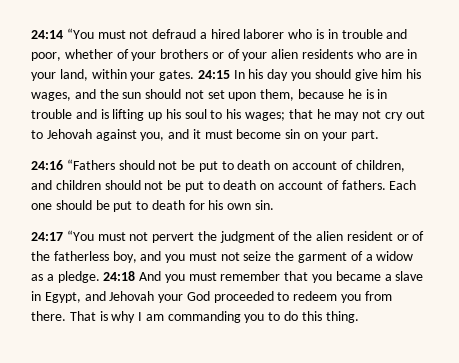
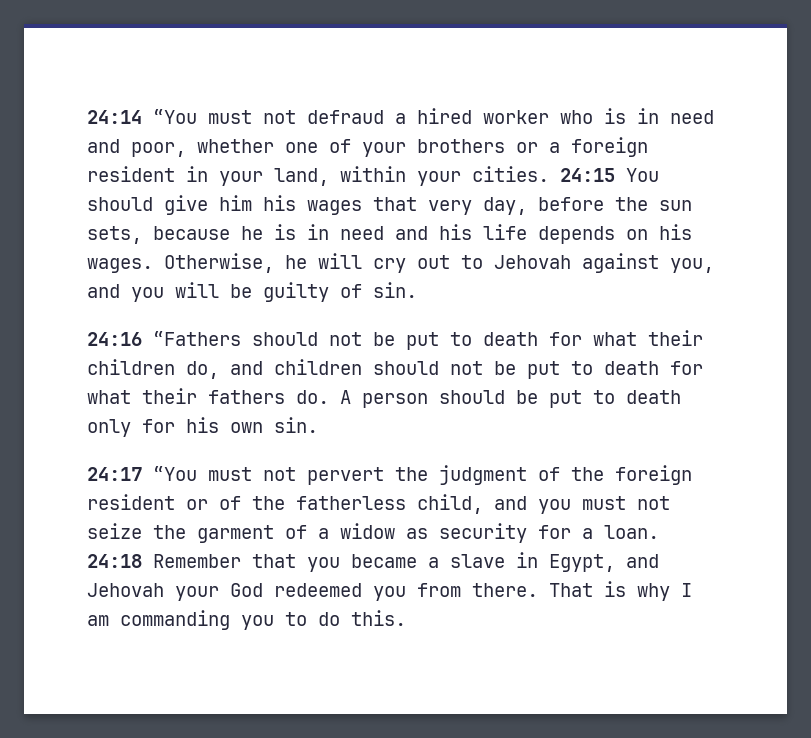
[243,29,285,39] laborer -> [483,110,549,124] worker
[341,29,383,39] trouble -> [670,110,714,124] need
(113, 54) none -> [285,142,318,153] one
[227,49,404,61] of your alien residents who are -> [549,137,648,157] [87,166,175,182] a foreign resident
[159,69,422,81] [31,89,388,101] [31,109,382,121] gates. 24:15 In his day you should give him his wages, and the sun should not set upon them, because he is in trouble and is lifting up his soul to his wages; that he may not -> [472,166,659,182] [87,195,692,215] [87,224,692,244] [87,253,362,273] cities. 24:15 You should give him his wages that very day, before the sun sets, because he is in need and his life depends on his wages. Otherwise, he will
[192,129,379,141] it must become sin on your part. -> [131,282,417,302] you will be guilty of sin.
[274,160,405,172] on account of children, -> [549,330,703,346] [87,359,219,379] for what their children do,
[260,180,417,190] [31,203,52,210] on account of fathers. Each one -> [670,361,703,375] [87,388,428,408] for what their fathers do. A person
(185, 205) none -> [87,419,131,437] only
[316,231,344,241] alien -> [615,465,692,485] foreign
[112,251,137,263] boy, -> [417,494,483,514] child,
[46,271,281,283] a pledge. 24:18 And you must remember -> [439,523,659,543] [87,554,241,568] security for a loan. 24:18 Remember
[213,291,338,303] proceeded to redeem -> [274,583,362,597] redeemed
[301,311,359,323] this thing. -> [351,610,406,626] this.

